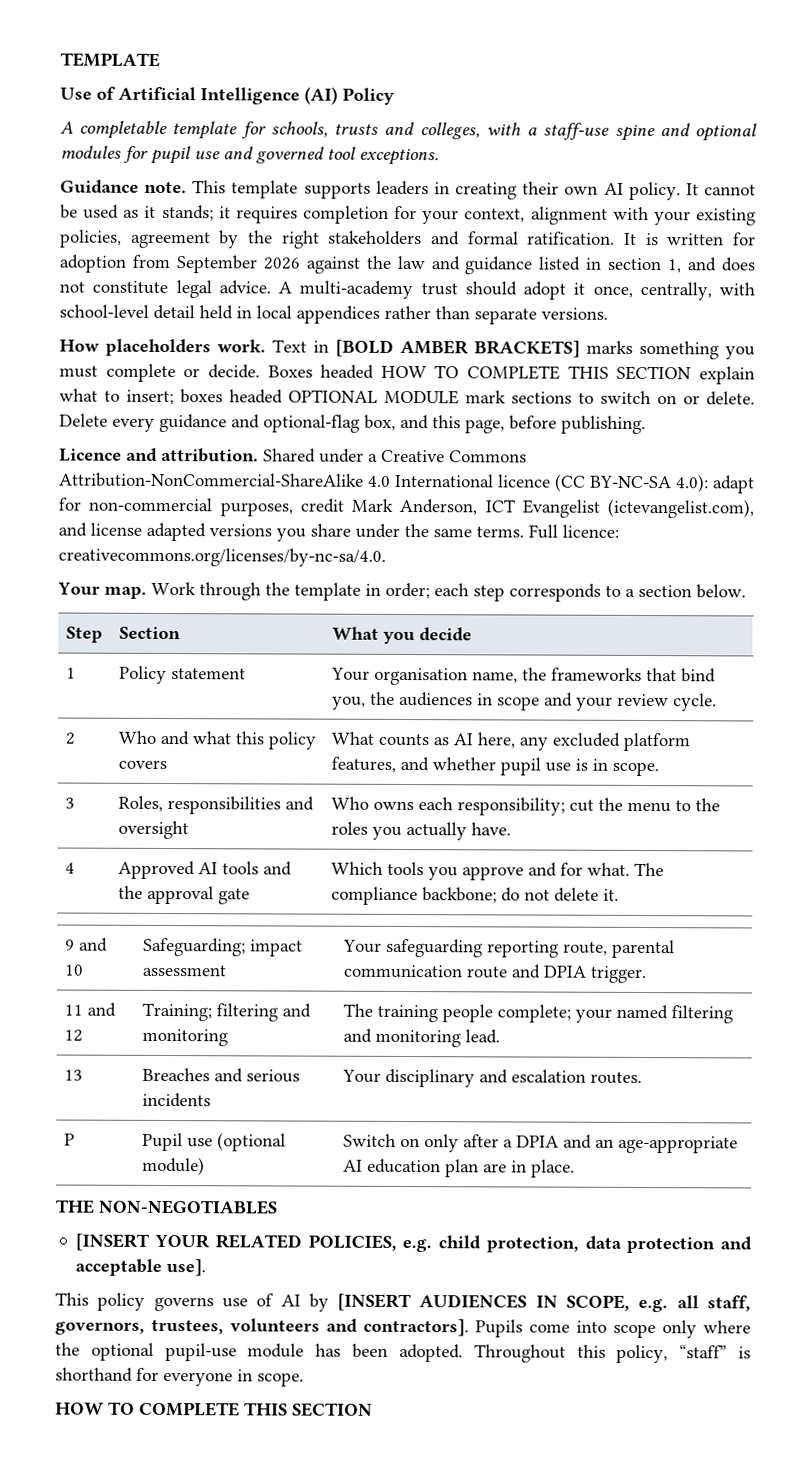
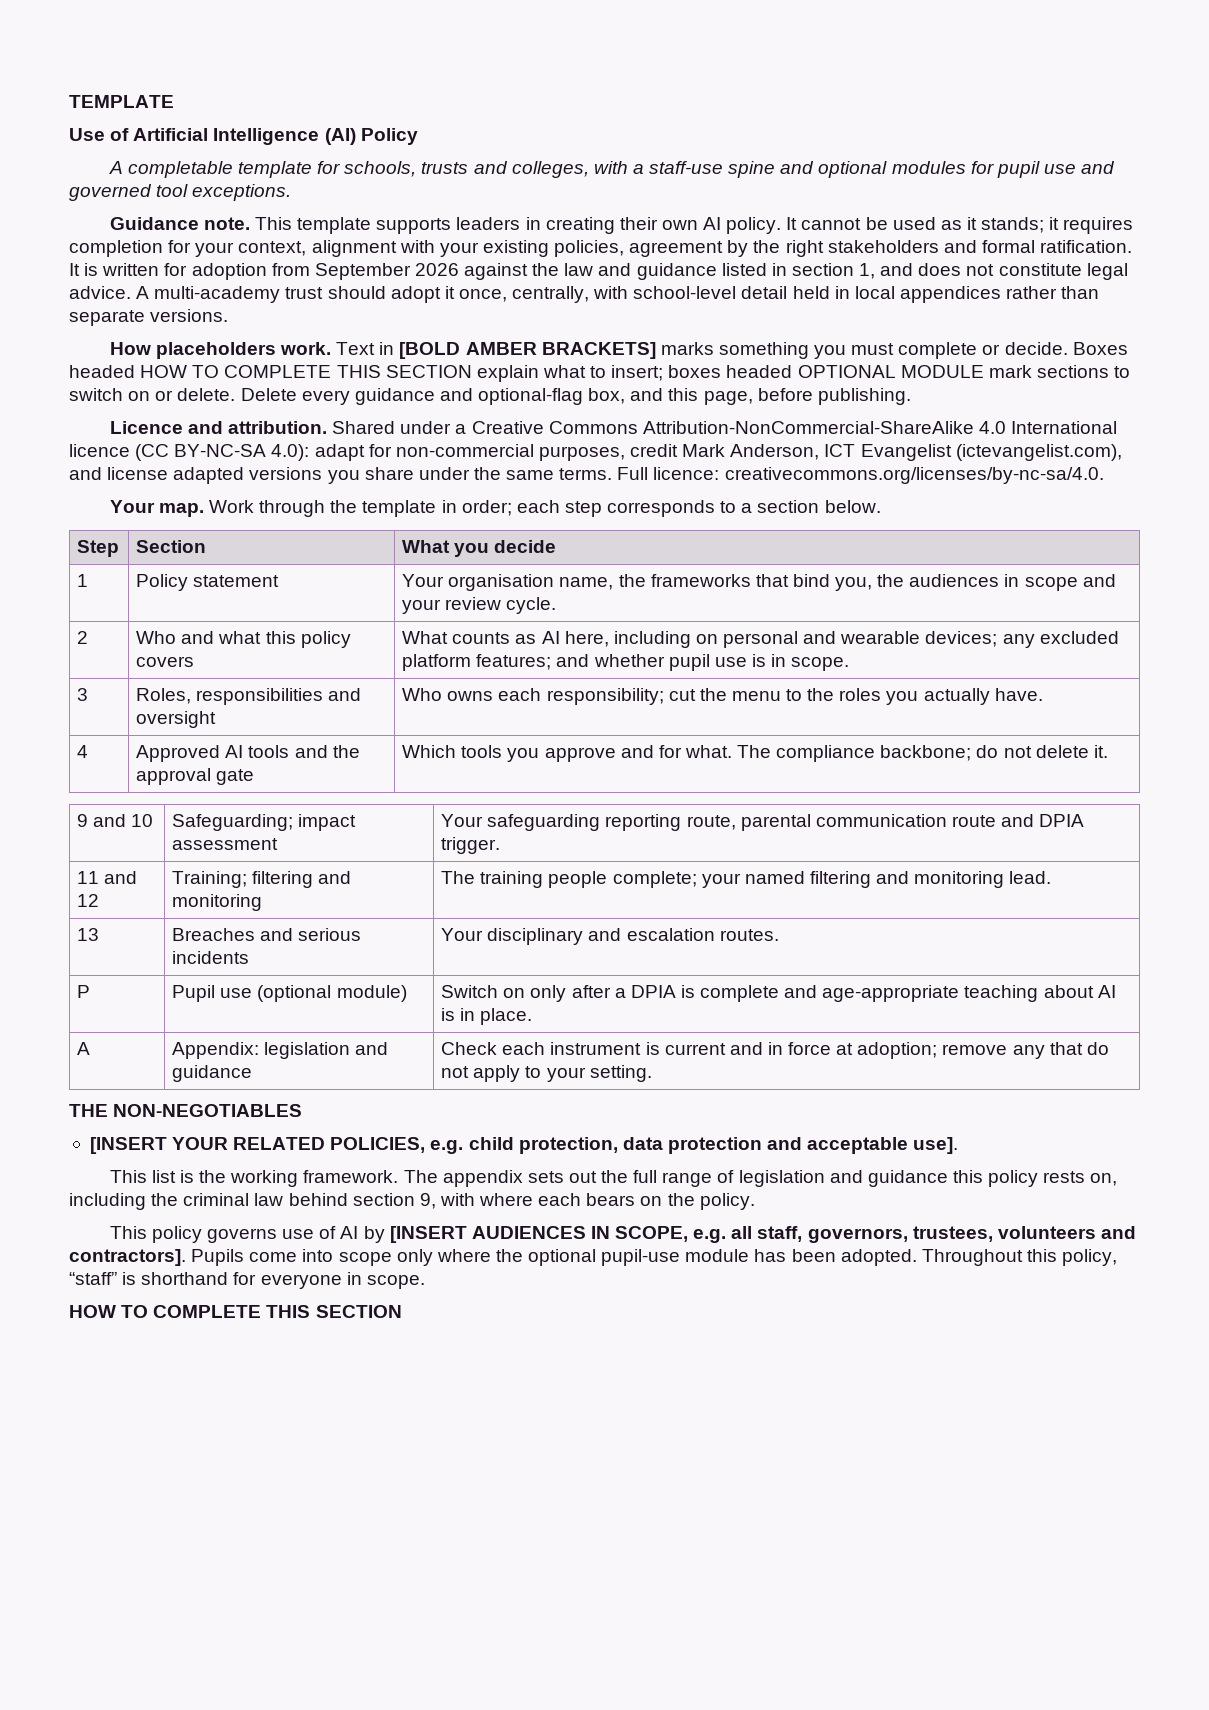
(516, 740) none -> [613,631,998,648] including on personal and wearable devices;
[331,756,397,773] features, -> [476,654,552,670] features;
[563,1134,739,1154] [343,1158,576,1178] and an age-appropriate AI education plan are in place. -> [680,985,1116,1002] [441,1008,533,1025] [77,1042,91,1055] [172,1042,389,1059] [172,1065,253,1082] [441,1042,1109,1059] [441,1065,652,1082] is complete and age-appropriate teaching about AI is in place. // A | Appendix: legislation and guidance | Check each instrument is current and in force at adoption; remove any that do not apply to your setting.
(207, 1268) none -> [109,1170,1118,1187] [69,1193,755,1210] // This list is the working framework. The appendix sets out the full range of legislation and guidance this policy rests on, including the criminal law behind section 9, with where each bears on the policy.

